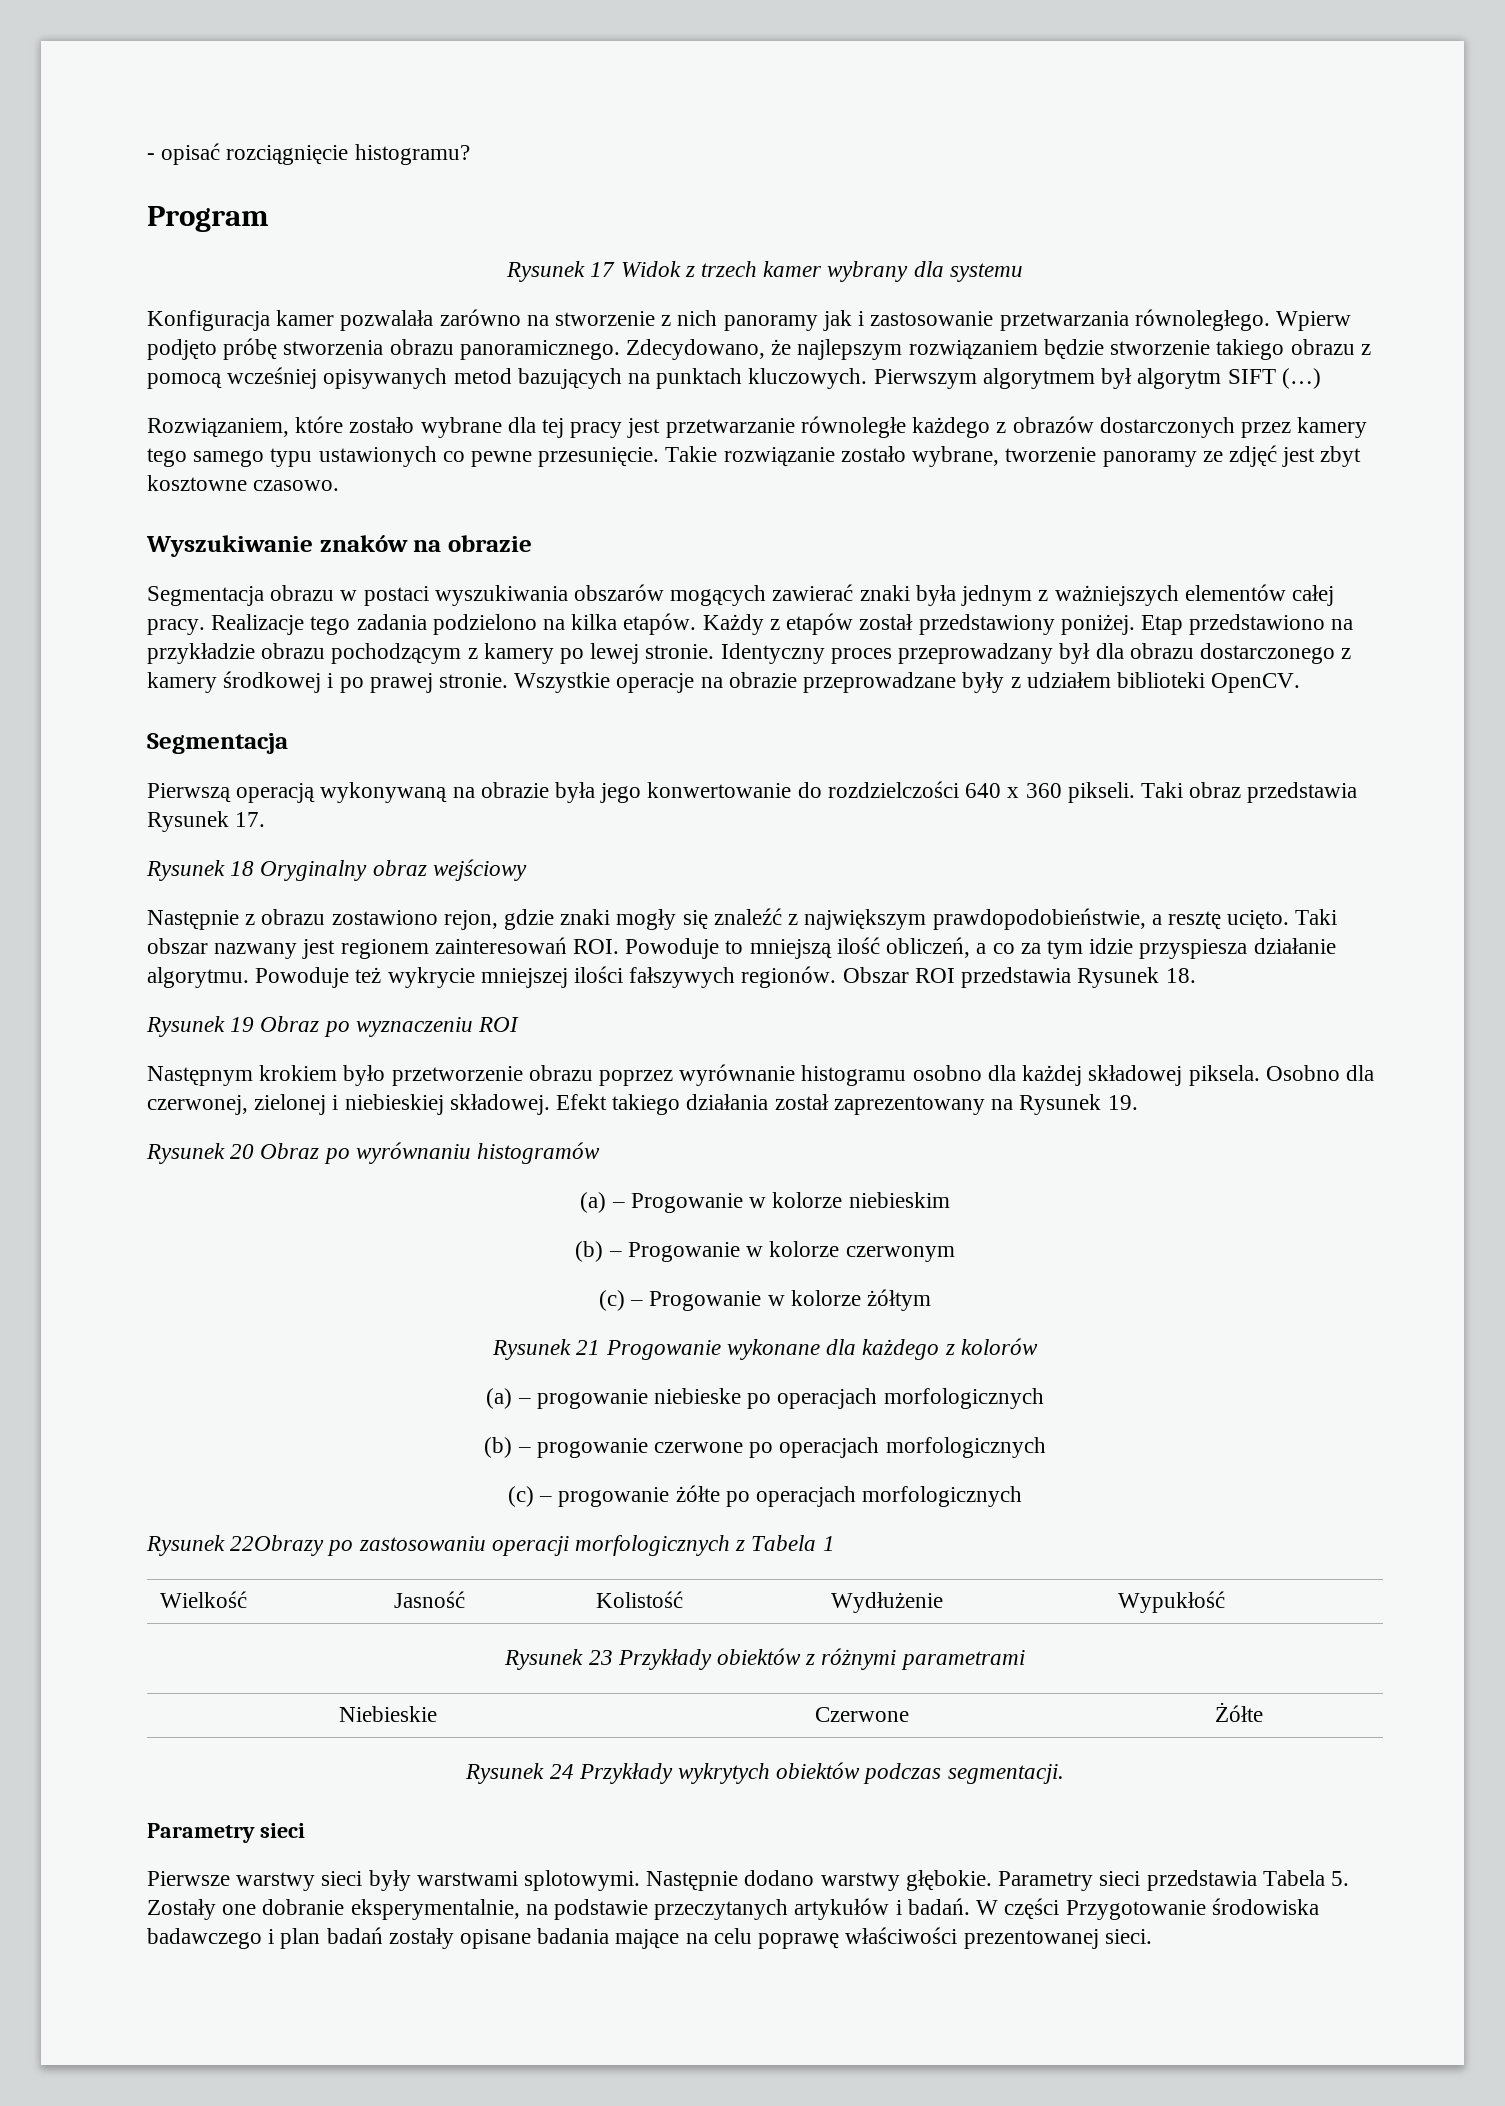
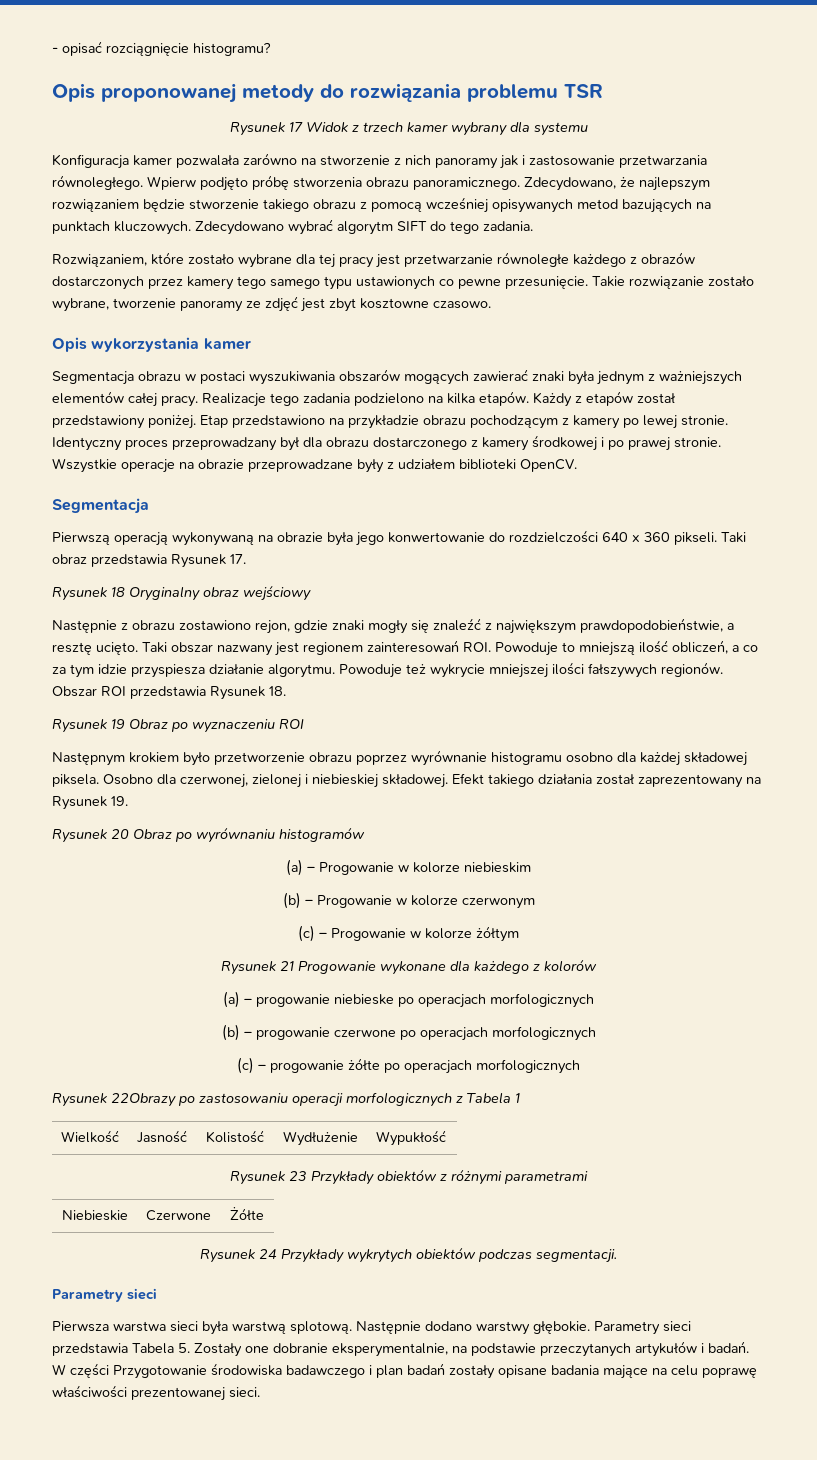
[147,206,269,232] Program -> [52,83,603,103] Opis proponowanej metody do rozwiązania problemu TSR
[873,368,1321,389] Pierwszym algorytmem był algorytm SIFT (…) -> [195,219,533,235] Zdecydowano wybrać algorytm SIFT do tego zadania.
[146,535,532,557] Wyszukiwanie znaków na obrazie -> [52,337,251,352] Opis wykorzystania kamer
[147,1870,641,1891] Pierwsze warstwy sieci były warstwami splotowymi. -> [52,1321,352,1335] Pierwsza warstwa sieci była warstwą splotową.

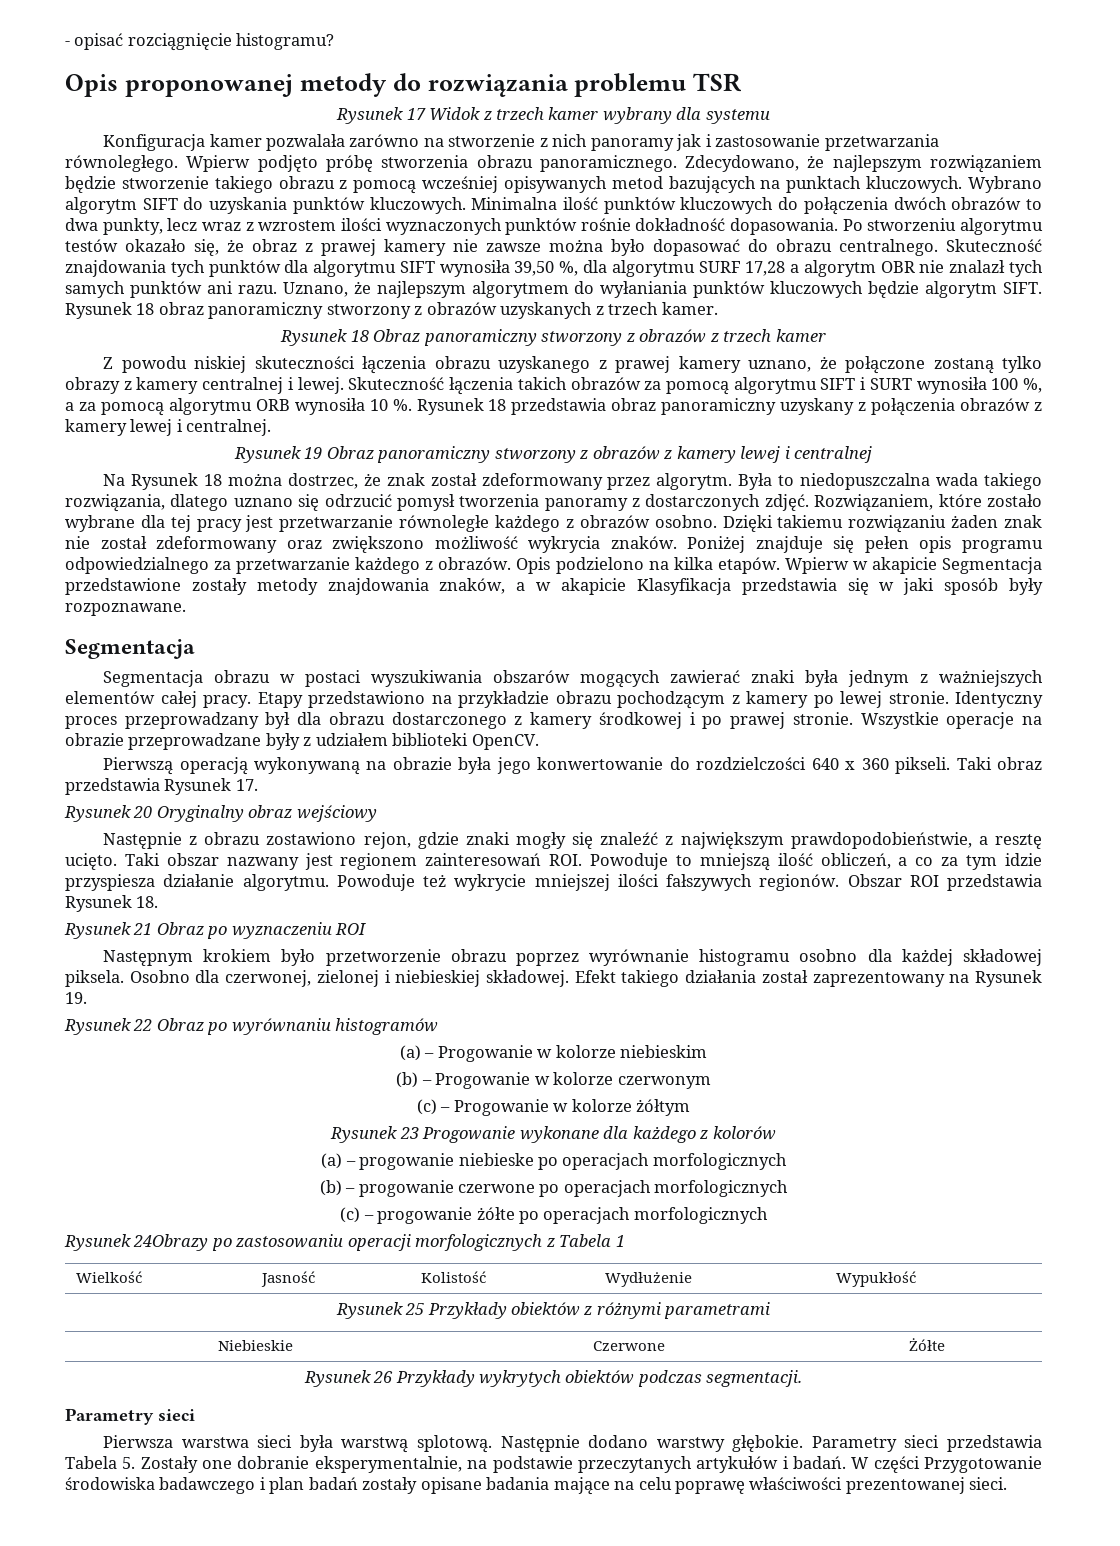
[195,219,333,235] Zdecydowano wybrać -> [967,176,1042,193] Wybrano
[450,221,533,234] tego zadania. // -> [209,197,1042,215] [65,218,1043,235] [65,239,1042,256] [65,260,1044,277] [65,281,1042,298] [65,302,718,319] [280,329,826,346] [103,356,1042,374] [65,377,1042,395] [65,398,1043,416] [65,419,272,436] [233,446,873,463] [103,473,1043,490] [65,494,809,512] uzyskania punktów kluczowych. Minimalna ilość punktów kluczowych do połączenia dwóch obrazów to dwa punkty, lecz wraz z wzrostem ilości wyznaczonych punktów rośnie dokładność dopasowania. Po stworzeniu algorytmu testów okazało się, że obraz z prawej kamery nie zawsze można było dopasować do obrazu centralnego. Skuteczność znajdowania tych punktów dla algorytmu SIFT wynosiła 39,50 %, dla algorytmu SURF 17,28 a algorytm OBR nie znalazł tych samych punktów ani razu. Uznano, że najlepszym algorytmem do wyłaniania punktów kluczowych będzie algorytm SIFT. Rysunek 18 obraz panoramiczny stworzony z obrazów uzyskanych z trzech kamer. // Rysunek 18 Obraz panoramiczny stworzony z obrazów z trzech kamer // Z powodu niskiej skuteczności łączenia obrazu uzyskanego z prawej kamery uznano, że połączone zostaną tylko obrazy z kamery centralnej i lewej. Skuteczność łączenia takich obrazów za pomocą algorytmu SIFT i SURT wynosiła 100 %, a za pomocą algorytmu ORB wynosiła 10 %. Rysunek 18 przedstawia obraz panoramiczny uzyskany z połączenia obrazów z kamery lewej i centralnej. // Rysunek 19 Obraz panoramiczny stworzony z obrazów z kamery lewej i centralnej // Na Rysunek 18 można dostrzec, że znak został zdeformowany przez algorytm. Była to niedopuszczalna wada takiego rozwiązania, dlatego uznano się odrzucić pomysł tworzenia panoramy z dostarczonych zdjęć.
[52,276,754,290] [52,296,491,312] [52,337,251,352] dostarczonych przez kamery tego samego typu ustawionych co pewne przesunięcie. Takie rozwiązanie zostało wybrane, tworzenie panoramy ze zdjęć jest zbyt kosztowne czasowo. // Opis wykorzystania kamer -> [654,515,1042,533] [65,536,1043,553] [65,557,1042,574] [65,578,1043,595] [65,603,186,616] [65,639,195,659] osobno. Dzięki takiemu rozwiązaniu żaden znak nie został zdeformowany oraz zwiększono możliwość wykrycia znaków. Poniżej znajduje się pełen opis programu odpowiedzialnego za przetwarzanie każdego z obrazów. Opis podzielono na kilka etapów. Wpierw w akapicie Segmentacja przedstawione zostały metody znajdowania znaków, a w akapicie Klasyfikacja przedstawia się w jaki sposób były rozpoznawane. // Segmentacja
[202,391,676,407] [52,415,228,429] Realizacje tego zadania podzielono na kilka etapów. Każdy z etapów został przedstawiony poniżej. Etap -> [257,692,303,708] Etapy
[52,498,149,514] // Segmentacja -> (539, 742) none
[111,587,125,597] 18 -> [133,806,153,818] 20
[111,719,125,729] 19 -> [133,923,153,935] 21
[111,829,129,839] 20 -> [133,1019,153,1031] 22
[280,961,294,971] 21 -> [399,1127,419,1139] 23
[111,1093,176,1107] 22Obrazy -> [133,1234,209,1251] 24Obrazy
[289,1171,307,1181] 23 -> [405,1303,425,1315] 25
[259,1249,277,1259] 24 -> [373,1371,394,1383] 26

